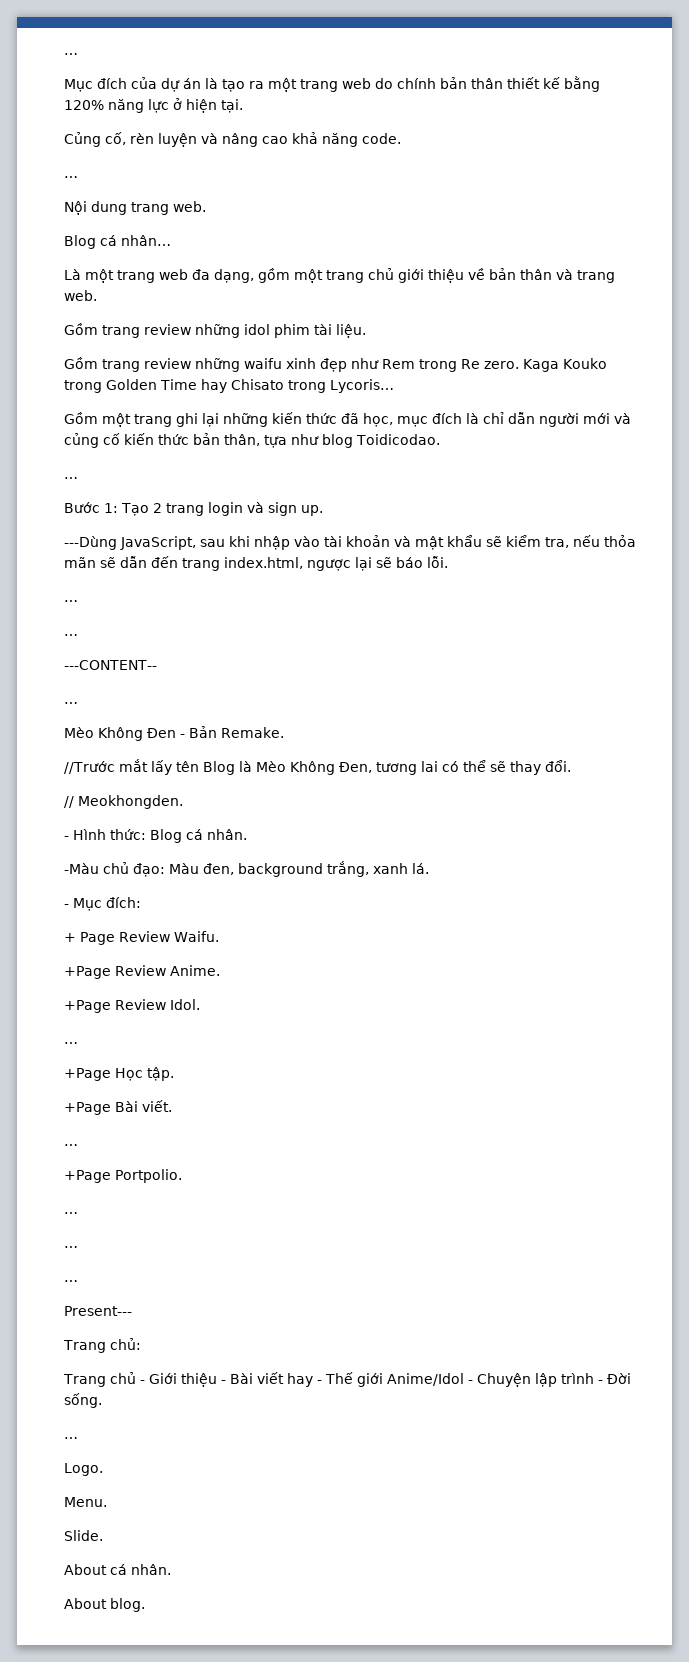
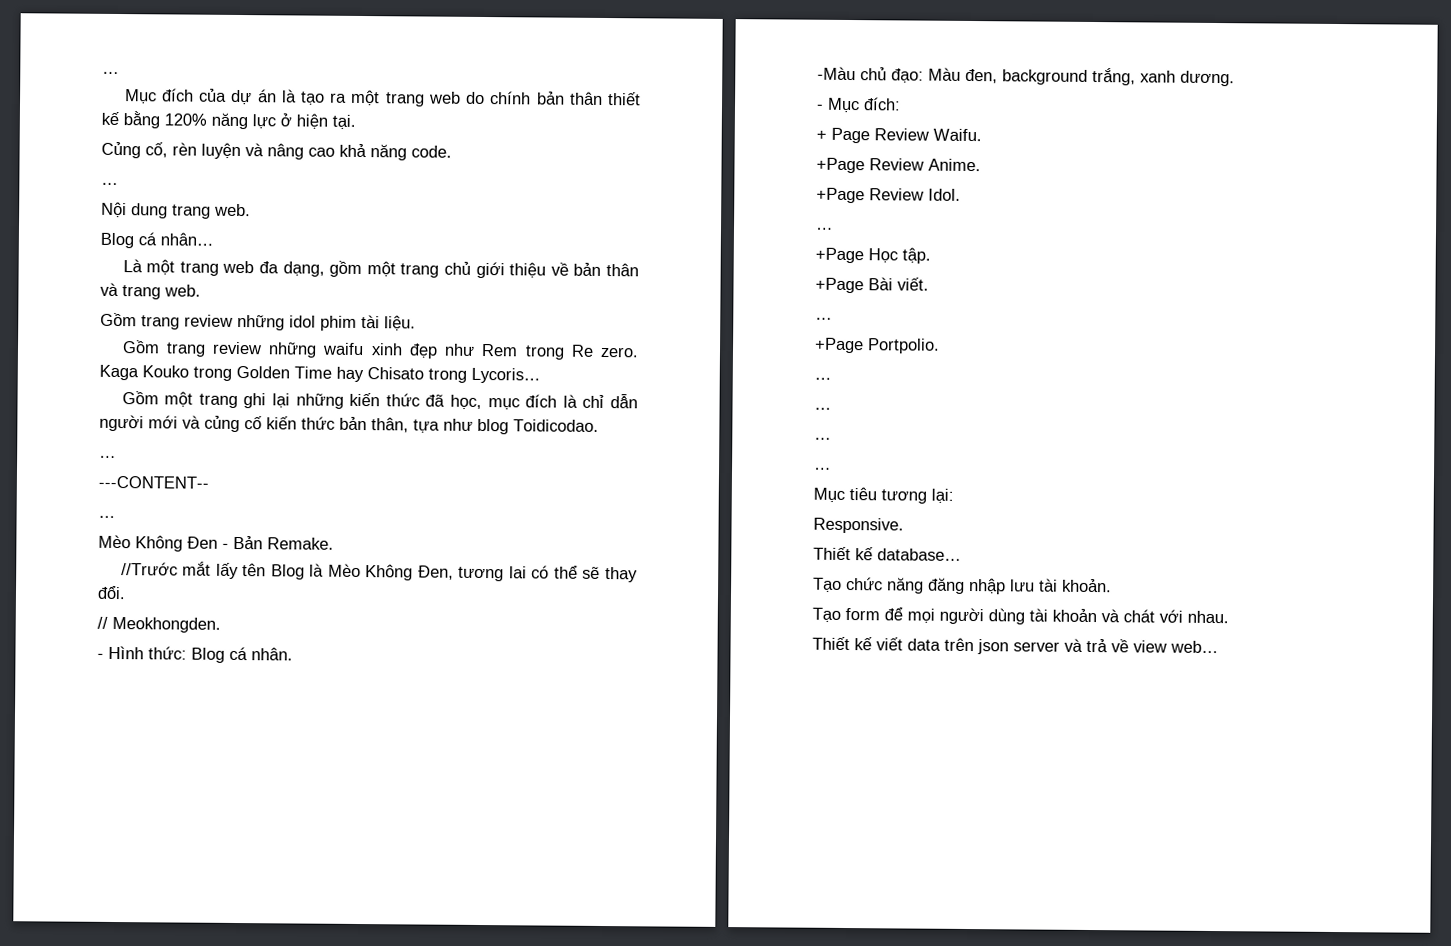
[64,502,323,516] [64,535,636,550] [64,556,448,571] [64,600,78,602] [64,634,78,636] // Bước 1: Tạo 2 trang login và sign up. // ---Dùng JavaScript, sau khi nhập vào tài khoản và mật khẩu sẽ kiểm tra, nếu thỏa mãn sẽ dẫn đến trang index.html, ngược lại sẽ báo lỗi. // … // … -> (117, 457) none
[412,863,429,874] lá. -> [1180,70,1235,87] dương.
[64,1306,132,1316] [63,1338,141,1353] [63,1372,631,1387] [64,1393,102,1408] [64,1437,78,1439] [64,1463,103,1476] [64,1497,107,1507] [64,1530,103,1541] [64,1564,171,1575] [64,1598,145,1612] Present--- // Trang chủ: // Trang chủ - Giới thiệu - Bài viết hay - Thế giới Anime/Idol - Chuyện lập trình - Đời sống. // … // Logo. // Menu. // Slide. // About cá nhân. // About blog. -> [814,467,832,470] [813,487,954,504] [813,517,904,534] [813,546,962,561] [813,576,1112,595] [812,607,1229,625] [812,636,1219,655] … // Mục tiêu tương lại: // Responsive. // Thiết kế database… // Tạo chức năng đăng nhập lưu tài khoản. // Tạo form để mọi người dùng tài khoản và chát với nhau. // Thiết kế viết data trên json server và trả về view web…

